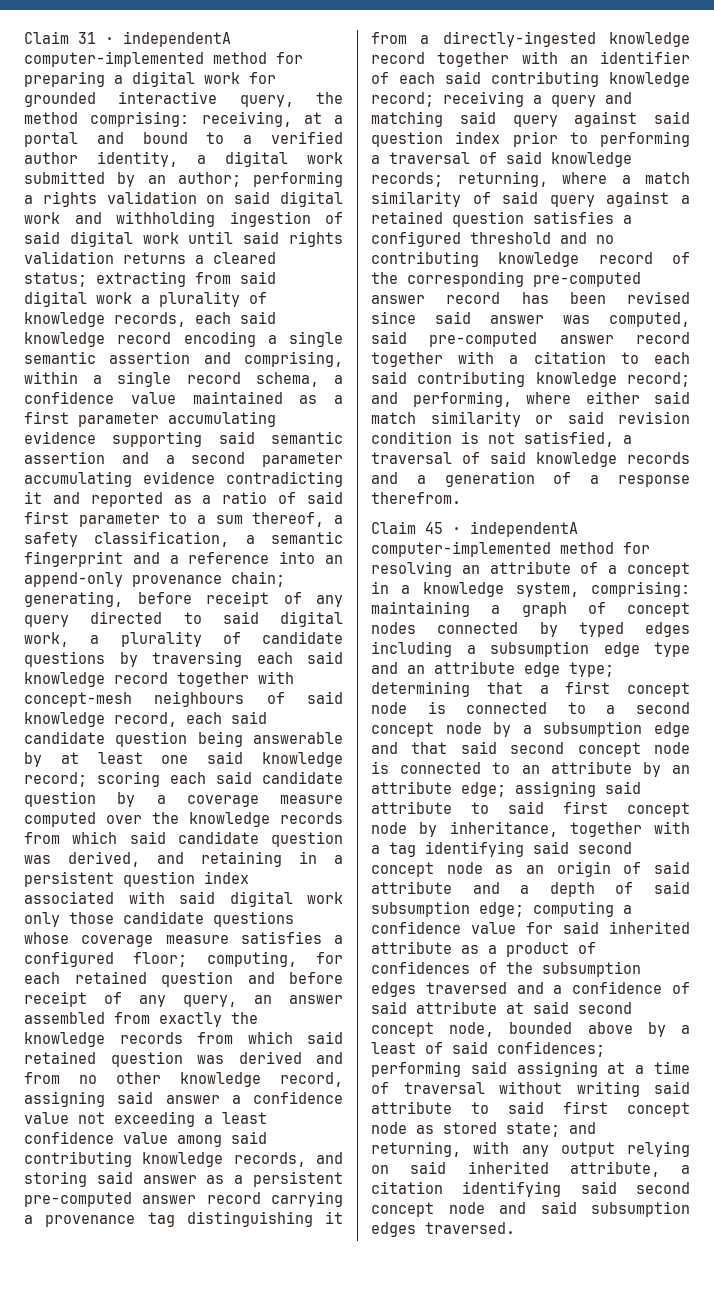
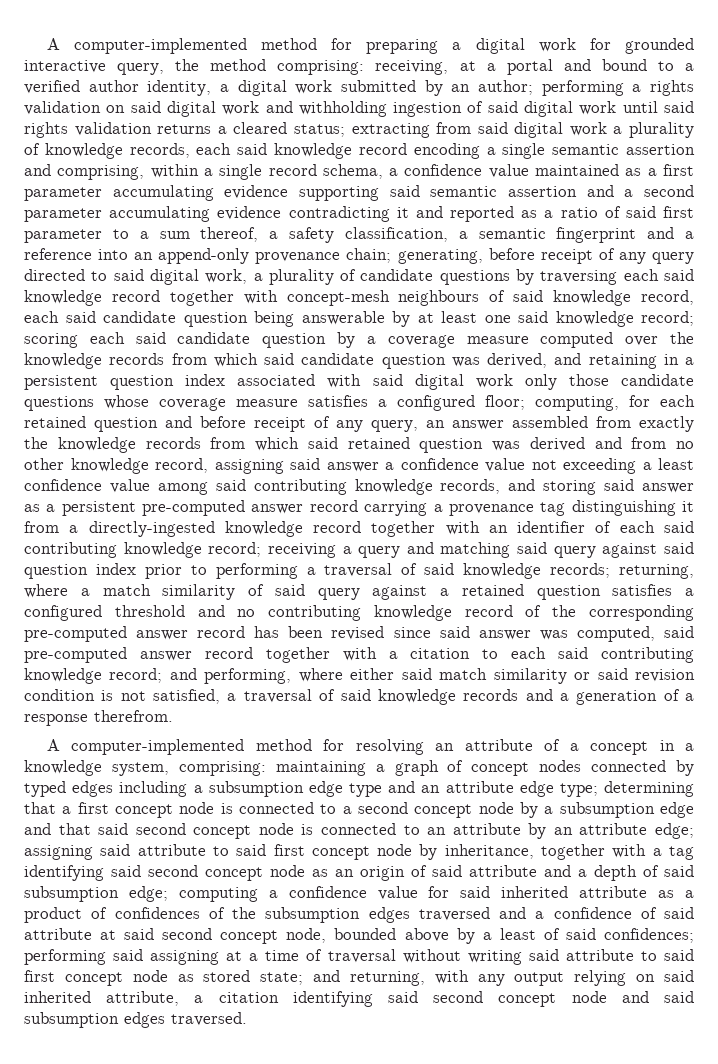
[24,31,231,47] Claim 31 · independentA -> [46,38,60,50] A
[371,521,578,537] Claim 45 · independentA -> [46,739,60,751] A

